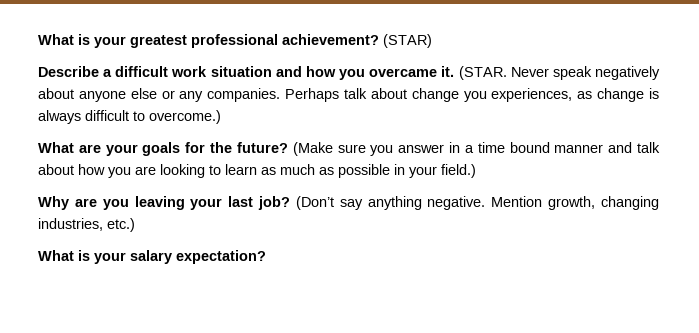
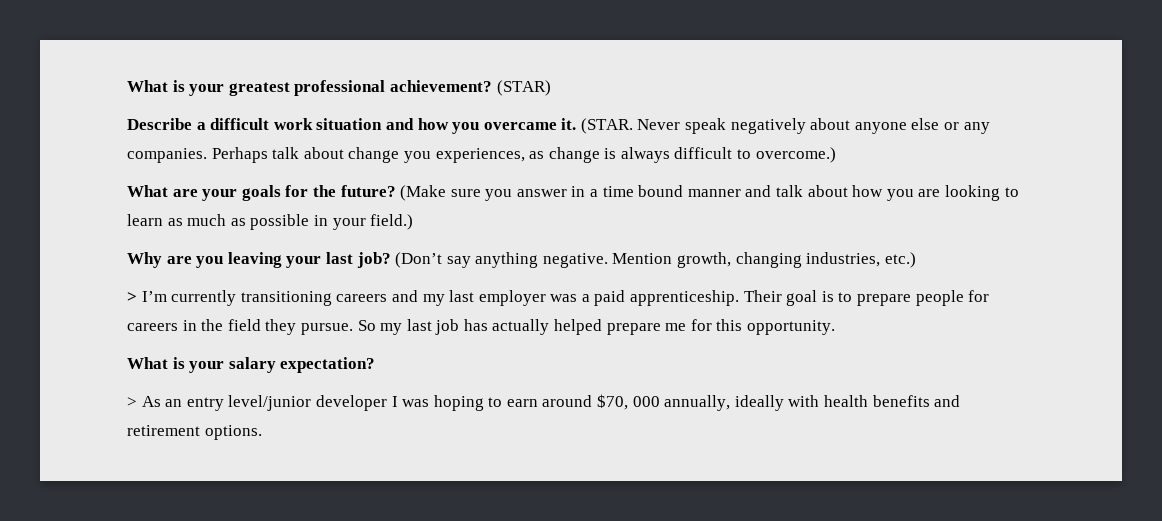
(135, 225) none -> [127,290,990,306] [127,319,836,335] // > I’m currently transitioning careers and my last employer was a paid apprenticeship. Their goal is to prepare people for careers in the field they pursue. So my last job has actually helped prepare me for this opportunity.
(266, 257) none -> [127,394,961,411] [127,425,262,440] // > As an entry level/junior developer I was hoping to earn around $70, 000 annually, ideally with health benefits and retirement options.

